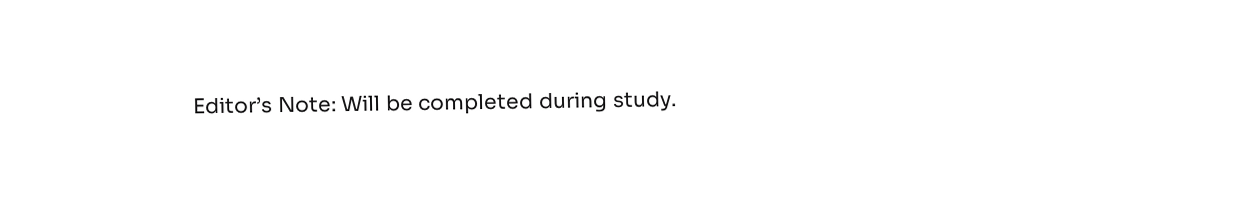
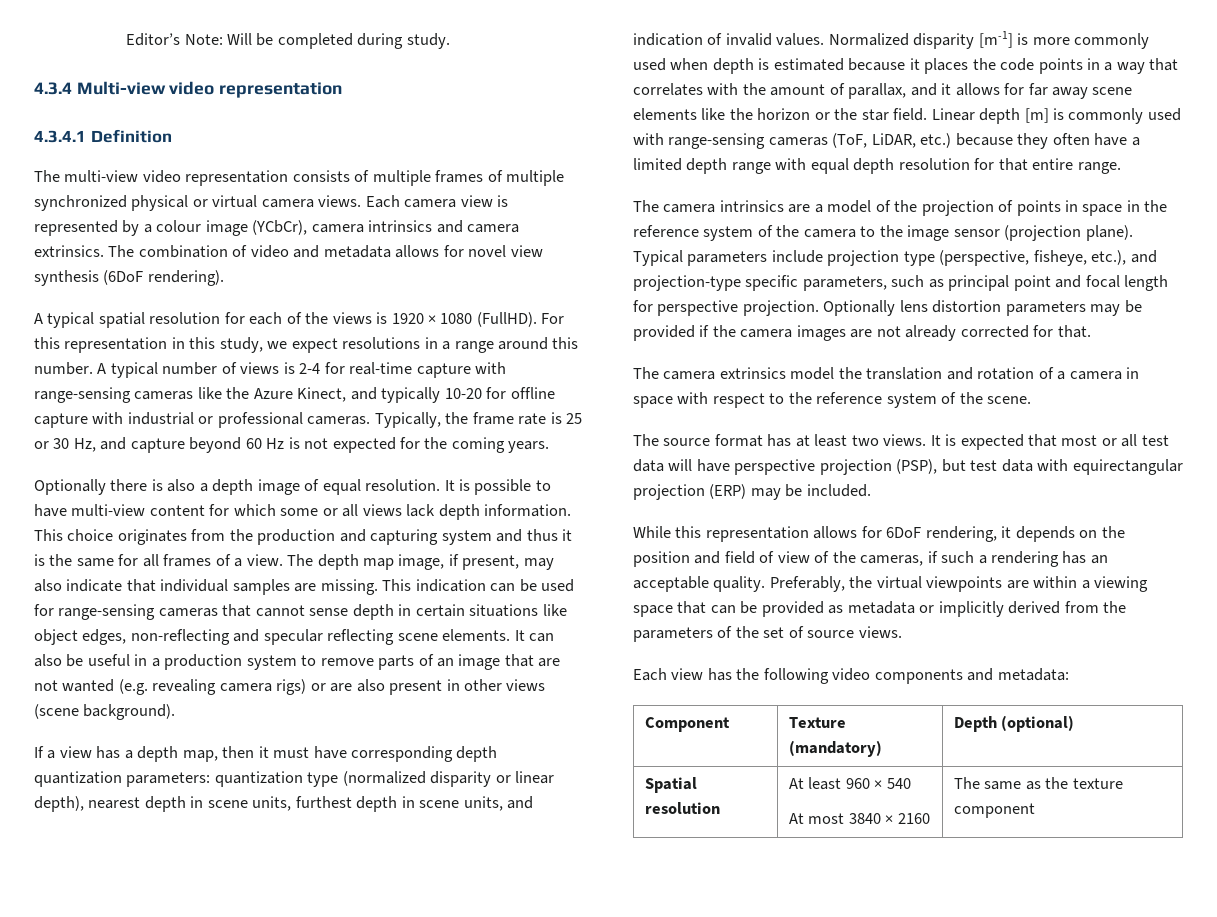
(677, 102) none -> [34,81,343,98] [34,129,172,143] [34,170,565,186] [34,195,509,211] [34,220,520,236] [34,245,543,258] [34,270,224,286] [34,312,565,328] [34,337,579,353] [34,362,507,378] [34,387,555,403] [34,412,583,428] [34,437,550,453] [34,479,551,495] [34,504,572,520] [34,529,573,545] [34,554,554,570] [34,579,575,595] [34,604,567,620] [34,629,555,645] [34,654,561,670] [34,679,546,695] [34,704,176,720] [34,746,498,762] [34,771,555,787] [34,796,534,812] [633,31,1150,49] [633,58,1179,74] [633,83,1133,99] [633,108,1181,124] [633,133,1140,149] [633,158,1121,174] [633,200,1168,216] [633,225,1133,241] [633,250,1157,266] [633,275,1169,291] [633,300,1142,316] [633,325,1091,341] [633,367,1140,380] [633,392,1032,408] [633,434,1169,450] [633,459,1183,475] [633,484,871,500] [633,526,1125,542] [633,551,1108,567] [633,576,1149,592] [633,601,1127,617] [633,626,902,642] [633,668,1069,684] [644,717,730,732] [788,717,846,728] [788,740,882,757] [953,715,1075,732] [644,777,697,793] [644,802,720,814] [788,777,911,790] [788,813,930,824] [953,777,1123,790] [953,803,1035,818] // 4.3.4 Multi-view video representation // 4.3.4.1 Definition // The multi-view video representation consists of multiple frames of multiple synchronized physical or virtual camera views. Each camera view is represented by a colour image (YCbCr), camera intrinsics and camera extrinsics. The combination of video and metadata allows for novel view synthesis (6DoF rendering). // A typical spatial resolution for each of the views is 1920 × 1080 (FullHD). For this representation in this study, we expect resolutions in a range around this number. A typical number of views is 2-4 for real-time capture with range-sensing cameras like the Azure Kinect, and typically 10-20 for offline capture with industrial or professional cameras. Typically, the frame rate is 25 or 30 Hz, and capture beyond 60 Hz is not expected for the coming years. // Optionally there is also a depth image of equal resolution. It is possible to have multi-view content for which some or all views lack depth information. This choice originates from the production and capturing system and thus it is the same for all frames of a view. The depth map image, if present, may also indicate that individual samples are missing. This indication can be used for range-sensing cameras that cannot sense depth in certain situations like object edges, non-reflecting and specular reflecting scene elements. It can also be useful in a production system to remove parts of an image that are not wanted (e.g. revealing camera rigs) or are also present in other views (scene background). // If a view has a depth map, then it must have corresponding depth quantization parameters: quantization type (normalized disparity or linear depth), nearest depth in scene units, furthest depth in scene units, and indication of invalid values. Normalized disparity [m-1] is more commonly used when depth is estimated because it places the code points in a way that correlates with the amount of parallax, and it allows for far away scene elements like the horizon or the star field. Linear depth [m] is commonly used with range-sensing cameras (ToF, LiDAR, etc.) because they often have a limited depth range with equal depth resolution for that entire range. // The camera intrinsics are a model of the projection of points in space in the reference system of the camera to the image sensor (projection plane). Typical parameters include projection type (perspective, fisheye, etc.), and projection-type specific parameters, such as principal point and focal length for perspective projection. Optionally lens distortion parameters may be provided if the camera images are not already corrected for that. // The camera extrinsics model the translation and rotation of a camera in space with respect to the reference system of the scene. // The source format has at least two views. It is expected that most or all test data will have perspective projection (PSP), but test data with equirectangular projection (ERP) may be included. // While this representation allows for 6DoF rendering, it depends on the position and field of view of the cameras, if such a rendering has an acceptable quality. Preferably, the virtual viewpoints are within a viewing space that can be provided as metadata or implicitly derived from the parameters of the set of source views. // Each view has the following video components and metadata: // Component | Texture (mandatory) | Depth (optional) // Spatial resolution | At least 960 × 540 // At most 3840 × 2160 | The same as the texture component

